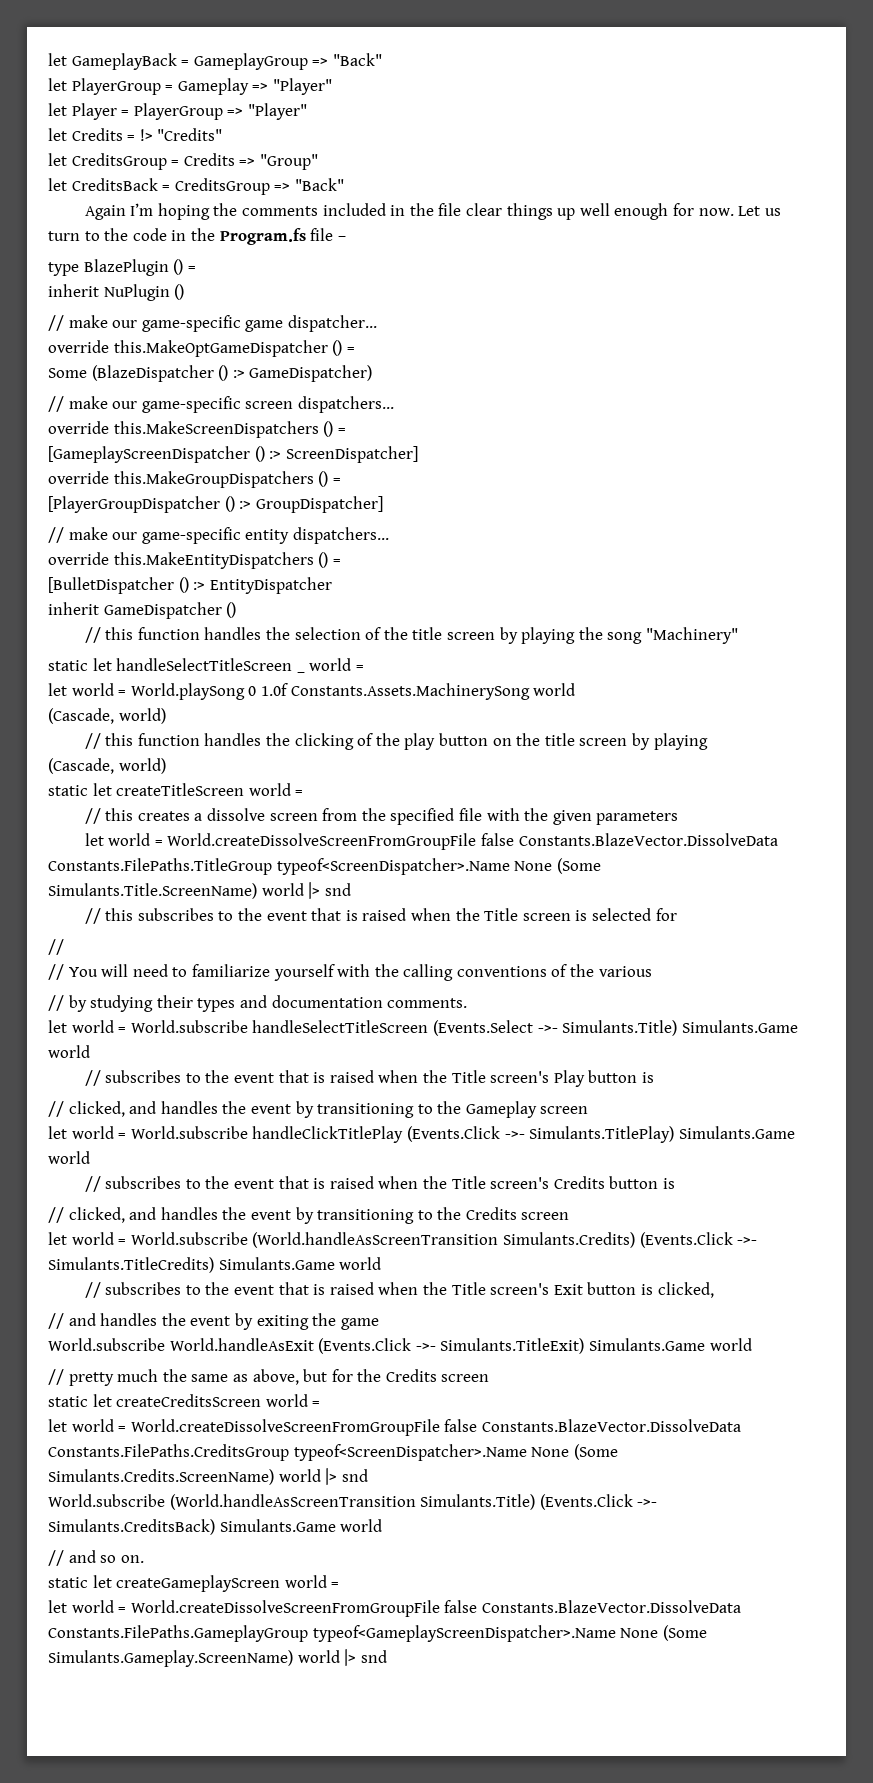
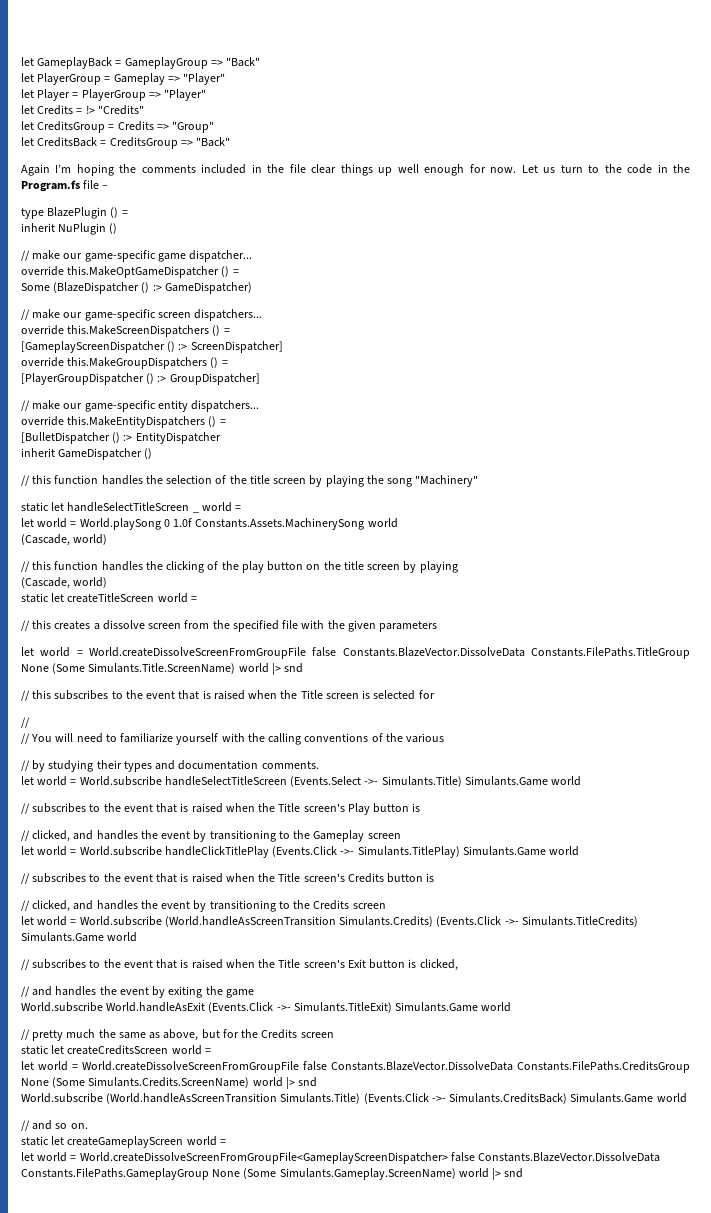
[276,858,510,875] typeof<ScreenDispatcher>.Name -> (690, 653) none
[293,1444,527,1461] typeof<ScreenDispatcher>.Name -> (690, 1067) none
[130,1600,440,1617] World.createDissolveScreenFromGroupFile -> [79,1152,448,1164] World.createDissolveScreenFromGroupFile<GameplayScreenDispatcher>
[312,1625,616,1642] typeof<GameplayScreenDispatcher>.Name -> (209, 1174) none

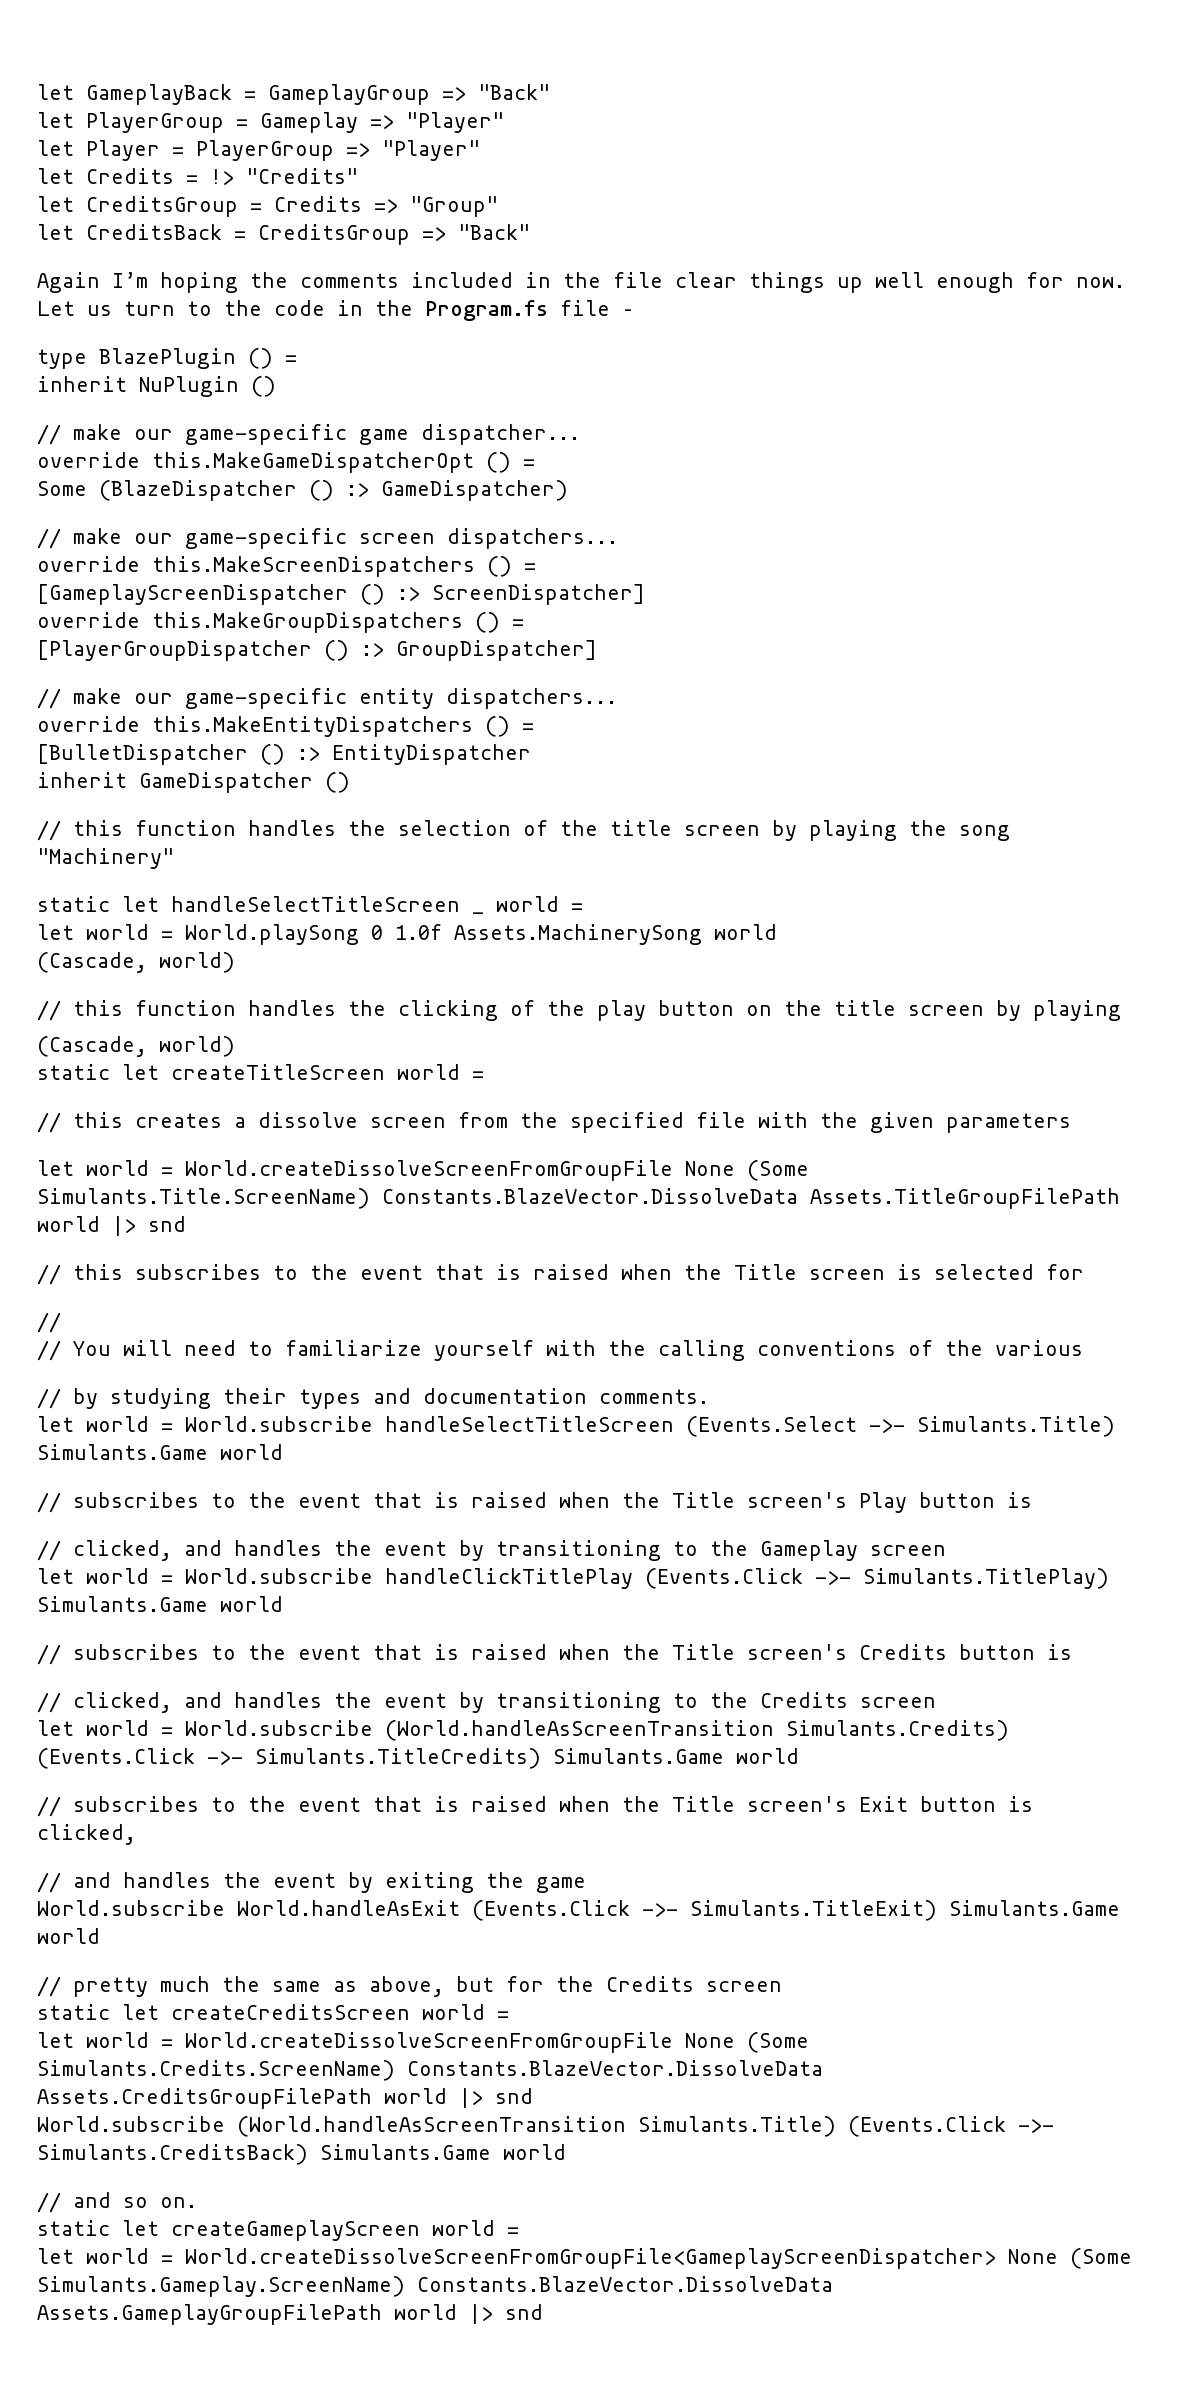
[67,266,220,278] this.MakeOptGameDispatcher -> [152,452,474,473] this.MakeGameDispatcherOpt
[195,518,365,530] Constants.Assets.MachinerySong -> [454,924,702,945] Assets.MachinerySong
[312,647,690,659] false Constants.BlazeVector.DissolveData Constants.FilePaths.TitleGroup -> (673, 1170) none
(236, 668) none -> [382,1188,1120,1209] Constants.BlazeVector.DissolveData Assets.TitleGroupFilePath
[303,1061,690,1073] false Constants.BlazeVector.DissolveData Constants.FilePaths.CreditsGroup -> (673, 2042) none
(250, 1082) none -> [407,2060,823,2076] [37,2088,372,2109] Constants.BlazeVector.DissolveData Assets.CreditsGroupFilePath
[450,1152,661,1162] [21,1168,209,1180] false Constants.BlazeVector.DissolveData Constants.FilePaths.GameplayGroup -> (996, 2258) none
(456, 1174) none -> [417,2276,833,2292] [37,2304,382,2325] Constants.BlazeVector.DissolveData Assets.GameplayGroupFilePath

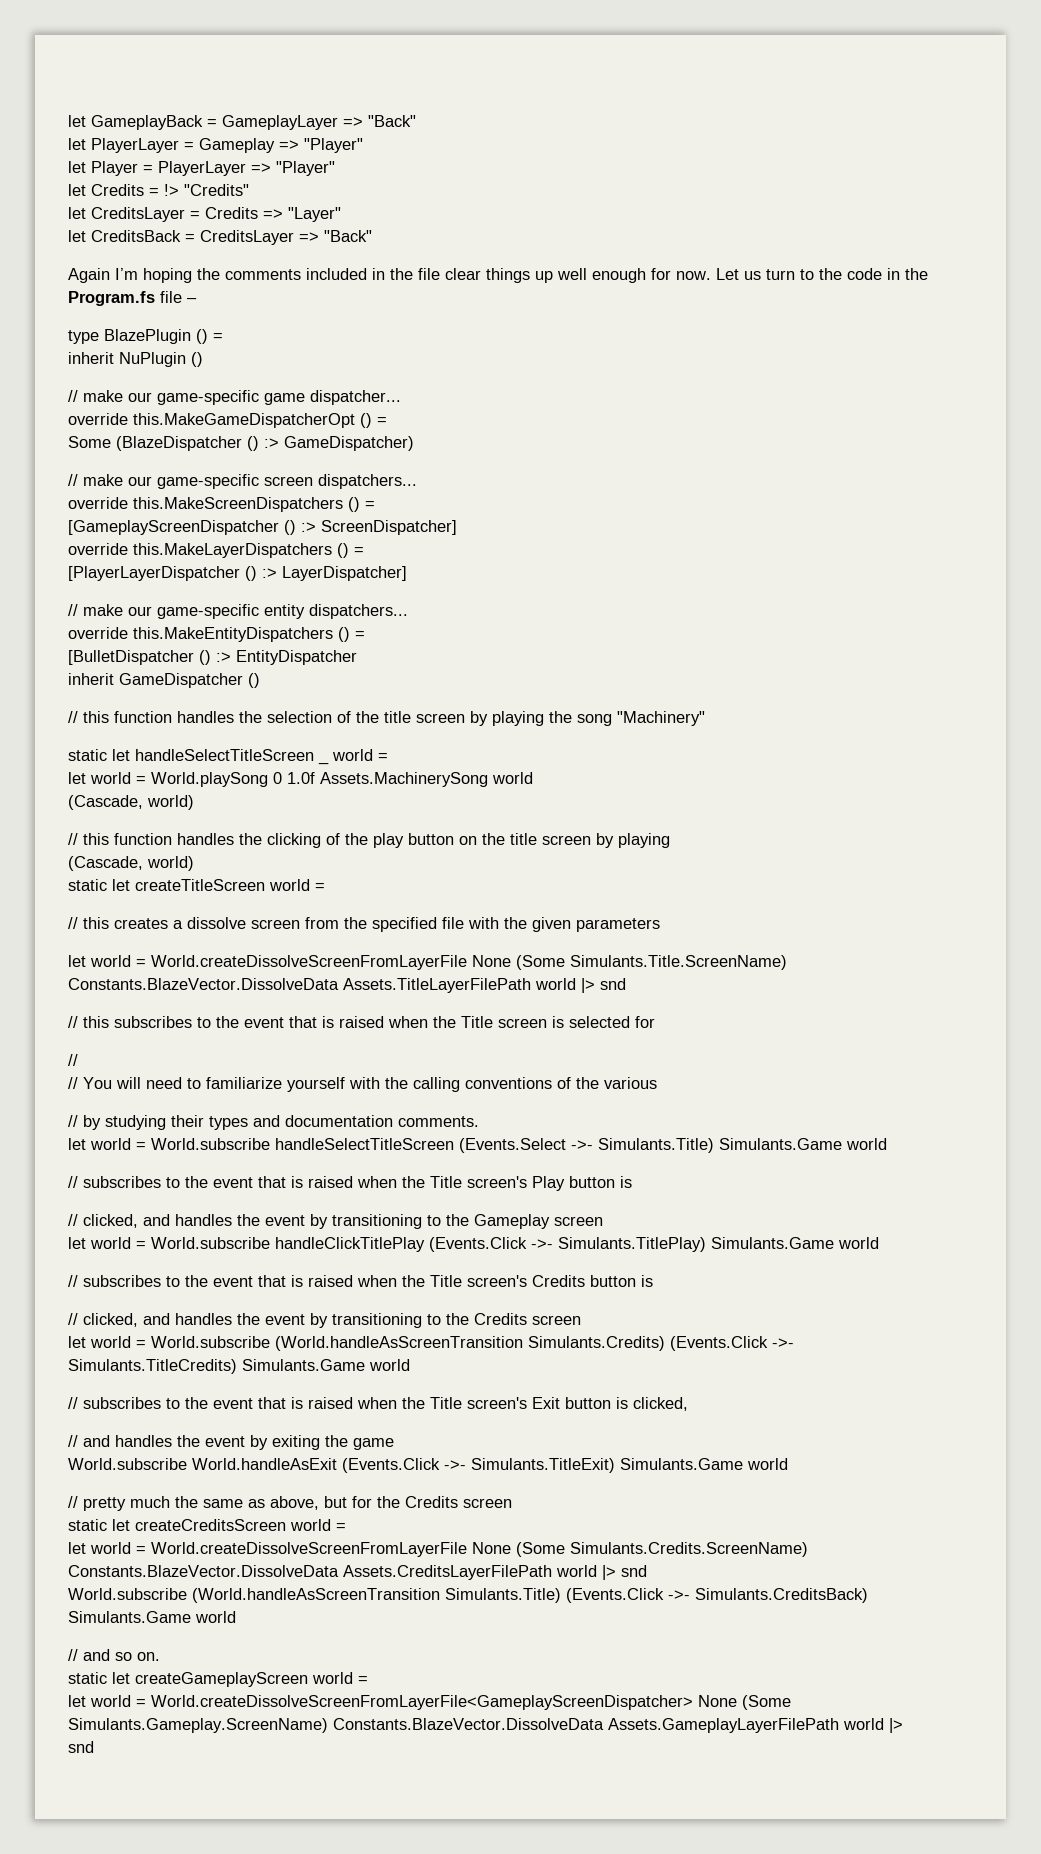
[268,84,430,105] GameplayGroup -> [222,115,338,130] GameplayLayer
[86,112,224,133] PlayerGroup -> [91,138,179,153] PlayerLayer
[196,140,334,161] PlayerGroup -> [158,161,246,176] PlayerLayer
[86,196,238,217] CreditsGroup -> [91,207,185,222] CreditsLayer
[410,196,498,217] "Group" -> [288,207,341,222] "Layer"
[258,224,410,245] CreditsGroup -> [200,230,294,245] CreditsLayer
[152,612,524,633] [37,640,597,661] this.MakeGroupDispatchers () = // [PlayerGroupDispatcher () :> GroupDispatcher] -> [133,543,364,558] [68,566,407,581] this.MakeLayerDispatchers () = // [PlayerLayerDispatcher () :> LayerDispatcher]
[185,1160,673,1181] World.createDissolveScreenFromGroupFile -> [151,955,467,970] World.createDissolveScreenFromLayerFile
[810,1188,1120,1209] Assets.TitleGroupFilePath -> [343,978,531,993] Assets.TitleLayerFilePath
[185,2032,673,2053] World.createDissolveScreenFromGroupFile -> [151,1542,467,1557] World.createDissolveScreenFromLayerFile
[37,2088,372,2109] Assets.CreditsGroupFilePath -> [343,1565,552,1580] Assets.CreditsLayerFilePath
[185,2248,996,2269] World.createDissolveScreenFromGroupFile<GameplayScreenDispatcher> -> [151,1695,693,1710] World.createDissolveScreenFromLayerFile<GameplayScreenDispatcher>
[37,2304,382,2325] Assets.GameplayGroupFilePath -> [608,1718,839,1733] Assets.GameplayLayerFilePath

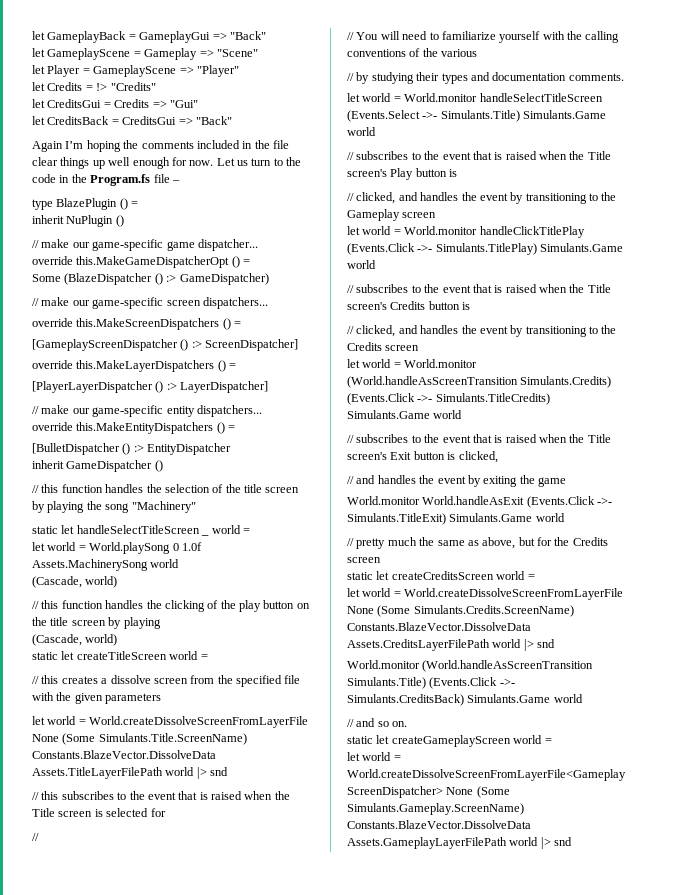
[222,115,338,130] GameplayLayer -> [139,31,211,43] GameplayGui
[91,138,179,153] PlayerLayer -> [47,48,131,60] GameplayScene
[304,138,363,153] "Player" -> [216,49,258,57] "Scene"
[158,161,246,176] PlayerLayer -> [93,65,177,77] GameplayScene
[91,207,185,222] CreditsLayer -> [47,99,102,108] CreditsGui
[288,207,341,222] "Layer" -> [169,100,198,108] "Gui"
[200,230,294,245] CreditsLayer -> [122,116,177,125] CreditsGui
[151,1138,270,1150] World.subscribe -> [404,93,478,102] World.monitor
[151,1237,270,1249] World.subscribe -> [404,226,478,235] World.monitor
[151,1336,270,1348] World.subscribe -> [404,359,478,368] World.monitor
[68,1458,187,1470] World.subscribe -> [347,496,420,505] World.monitor
[68,1588,187,1600] World.subscribe -> [347,660,420,669] World.monitor

